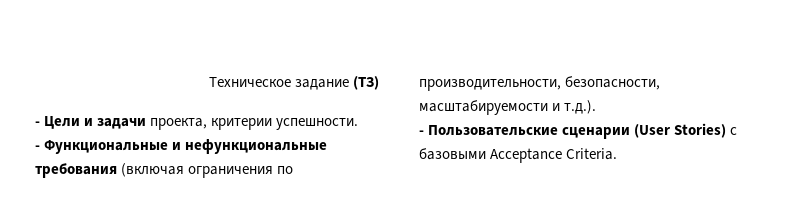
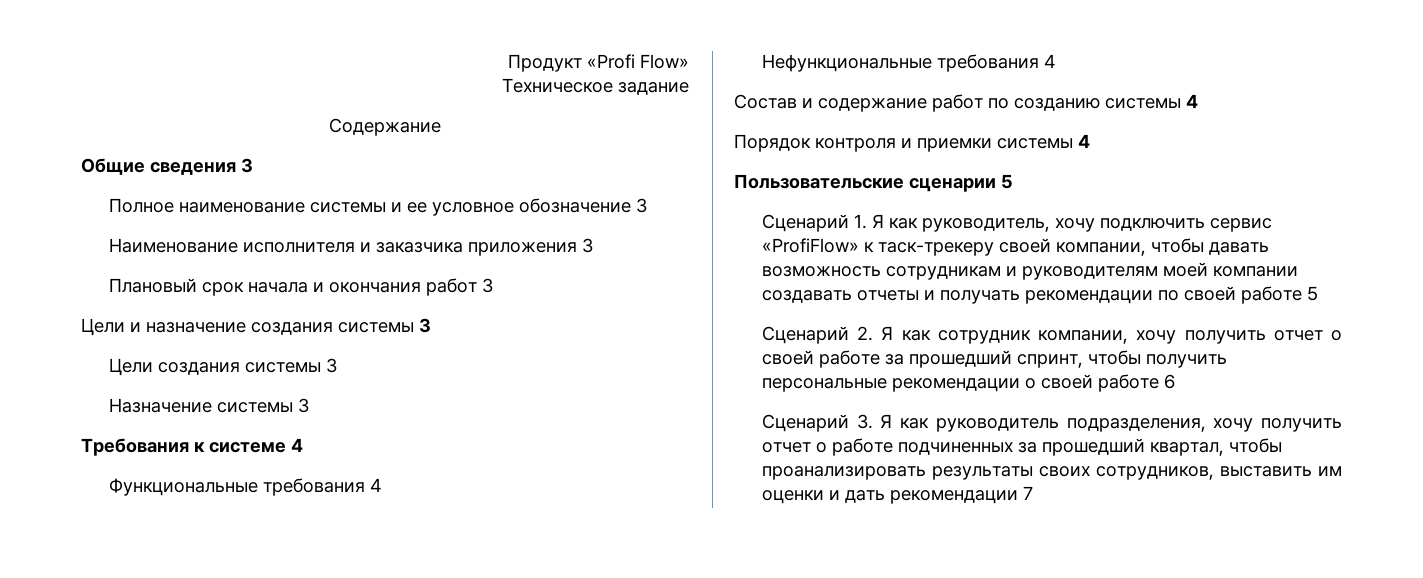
(208, 82) none -> [508,54,689,72] Продукт «Profi Flow» //
[353,76,379,90] [35,116,359,130] [35,139,328,154] [35,163,294,178] [419,76,661,91] [419,100,597,115] [419,123,738,139] [419,148,618,163] (ТЗ) // - Цели и задачи проекта, критерии успешности. // - Функциональные и нефункциональные требования (включая ограничения по производительности, безопасности, масштабируемости и т.д.). // - Пользовательские сценарии (User Stories) с базовыми Acceptance Criteria. -> [329,118,441,136] [81,158,253,175] [109,198,648,216] [109,238,594,256] [109,278,494,296] [81,318,431,336] [109,358,338,376] [109,398,310,413] [81,438,303,456] [109,478,383,496] [762,54,1057,72] [734,94,1198,112] [734,134,1090,152] [734,174,1013,192] [762,214,1273,232] [762,238,1270,256] [762,262,1299,280] [762,286,1319,304] [762,326,1342,344] [762,350,1228,368] [762,374,1176,392] [762,414,1342,432] [762,438,1283,456] [762,466,1342,480] [762,486,1034,504] // Содержание // Общие сведения 3 // Полное наименование системы и ее условное обозначение 3 // Наименование исполнителя и заказчика приложения 3 // Плановый срок начала и окончания работ 3 // Цели и назначение создания системы 3 // Цели создания системы 3 // Назначение системы 3 // Требования к системе 4 // Функциональные требования 4 // Нефункциональные требования 4 // Состав и содержание работ по созданию системы 4 // Порядок контроля и приемки системы 4 // Пользовательские сценарии 5 // Сценарий 1. Я как руководитель, хочу подключить сервис «ProfiFlow» к таск-трекеру своей компании, чтобы давать возможность сотрудникам и руководителям моей компании создавать отчеты и получать рекомендации по своей работе 5 // Сценарий 2. Я как сотрудник компании, хочу получить отчет о своей работе за прошедший спринт, чтобы получить персональные рекомендации о своей работе 6 // Сценарий 3. Я как руководитель подразделения, хочу получить отчет о работе подчиненных за прошедший квартал, чтобы проанализировать результаты своих сотрудников, выставить им оценки и дать рекомендации 7

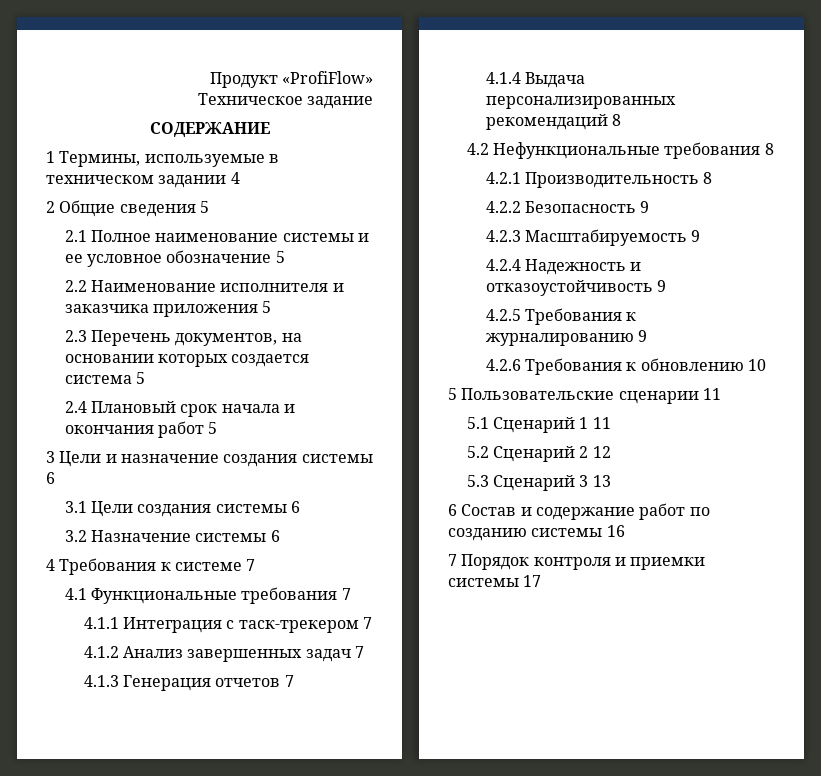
[587,54,689,69] «Profi Flow» -> [282,71,373,84] «ProfiFlow»
[329,118,441,136] [81,158,253,175] Содержание // Общие сведения 3 // -> [149,122,270,137] [46,151,279,167] [46,172,240,188] [46,200,209,217] [64,230,87,242] СОДЕРЖАНИЕ // 1 Термины, используемые в техническом задании 4 // 2 Общие сведения 5 // 2.1
[636,198,648,213] 3 // -> [275,251,285,263] [64,280,87,292] 5 // 2.2
[582,238,594,253] 3 // -> [262,301,272,313] [64,330,302,346] [64,354,310,367] [64,372,146,384] [64,401,87,413] 5 // 2.3 Перечень документов, на основании которых создается система 5 // 2.4
[482,278,494,293] 3 // -> [208,422,218,434] [46,451,55,463] 5 // 3
[419,318,431,333] 3 // -> [46,472,55,484] [64,501,87,513] 6 // 3.1
[326,358,338,373] [109,398,310,413] [81,438,303,456] [109,478,383,496] [762,54,1057,72] 3 // Назначение системы 3 // Требования к системе 4 // Функциональные требования 4 // Нефункциональные требования 4 // -> [291,501,301,513] [64,530,280,542] [46,558,256,575] [64,587,351,604] [83,617,372,633] [83,646,364,662] [83,675,294,691] [485,72,585,88] [485,96,676,109] [485,114,621,130] [466,142,774,159] [485,172,713,188] [485,201,650,213] [485,229,701,246] [485,259,642,275] [485,280,666,296] [485,308,637,325] [485,330,647,346] [485,358,766,375] [448,388,721,404] [466,417,611,433] [466,446,611,462] [466,475,611,491] [448,504,457,516] 6 // 3.2 Назначение системы 6 // 4 Требования к системе 7 // 4.1 Функциональные требования 7 // 4.1.1 Интеграция с таск-трекером 7 // 4.1.2 Анализ завершенных задач 7 // 4.1.3 Генерация отчетов 7 // 4.1.4 Выдача персонализированных рекомендаций 8 // 4.2 Нефункциональные требования 8 // 4.2.1 Производительность 8 // 4.2.2 Безопасность 9 // 4.2.3 Масштабируемость 9 // 4.2.4 Надежность и отказоустойчивость 9 // 4.2.5 Требования к журналированию 9 // 4.2.6 Требования к обновлению 10 // 5 Пользовательские сценарии 11 // 5.1 Сценарий 1 11 // 5.2 Сценарий 2 12 // 5.3 Сценарий 3 13 // 6
[1186,94,1198,108] 4 // -> [606,525,625,537] [448,554,457,566] 16 // 7
[1078,134,1090,148] [734,174,1013,192] [762,214,1273,232] [762,238,1270,256] [762,262,1299,280] [762,286,1319,304] [762,326,1342,344] [762,350,1228,368] [762,374,1176,392] [762,414,1342,432] [762,438,1283,456] [762,466,1342,480] [762,486,1034,504] 4 // Пользовательские сценарии 5 // Сценарий 1. Я как руководитель, хочу подключить сервис «ProfiFlow» к таск-трекеру своей компании, чтобы давать возможность сотрудникам и руководителям моей компании создавать отчеты и получать рекомендации по своей работе 5 // Сценарий 2. Я как сотрудник компании, хочу получить отчет о своей работе за прошедший спринт, чтобы получить персональные рекомендации о своей работе 6 // Сценарий 3. Я как руководитель подразделения, хочу получить отчет о работе подчиненных за прошедший квартал, чтобы проанализировать результаты своих сотрудников, выставить им оценки и дать рекомендации 7 -> [523,575,542,587] 17

